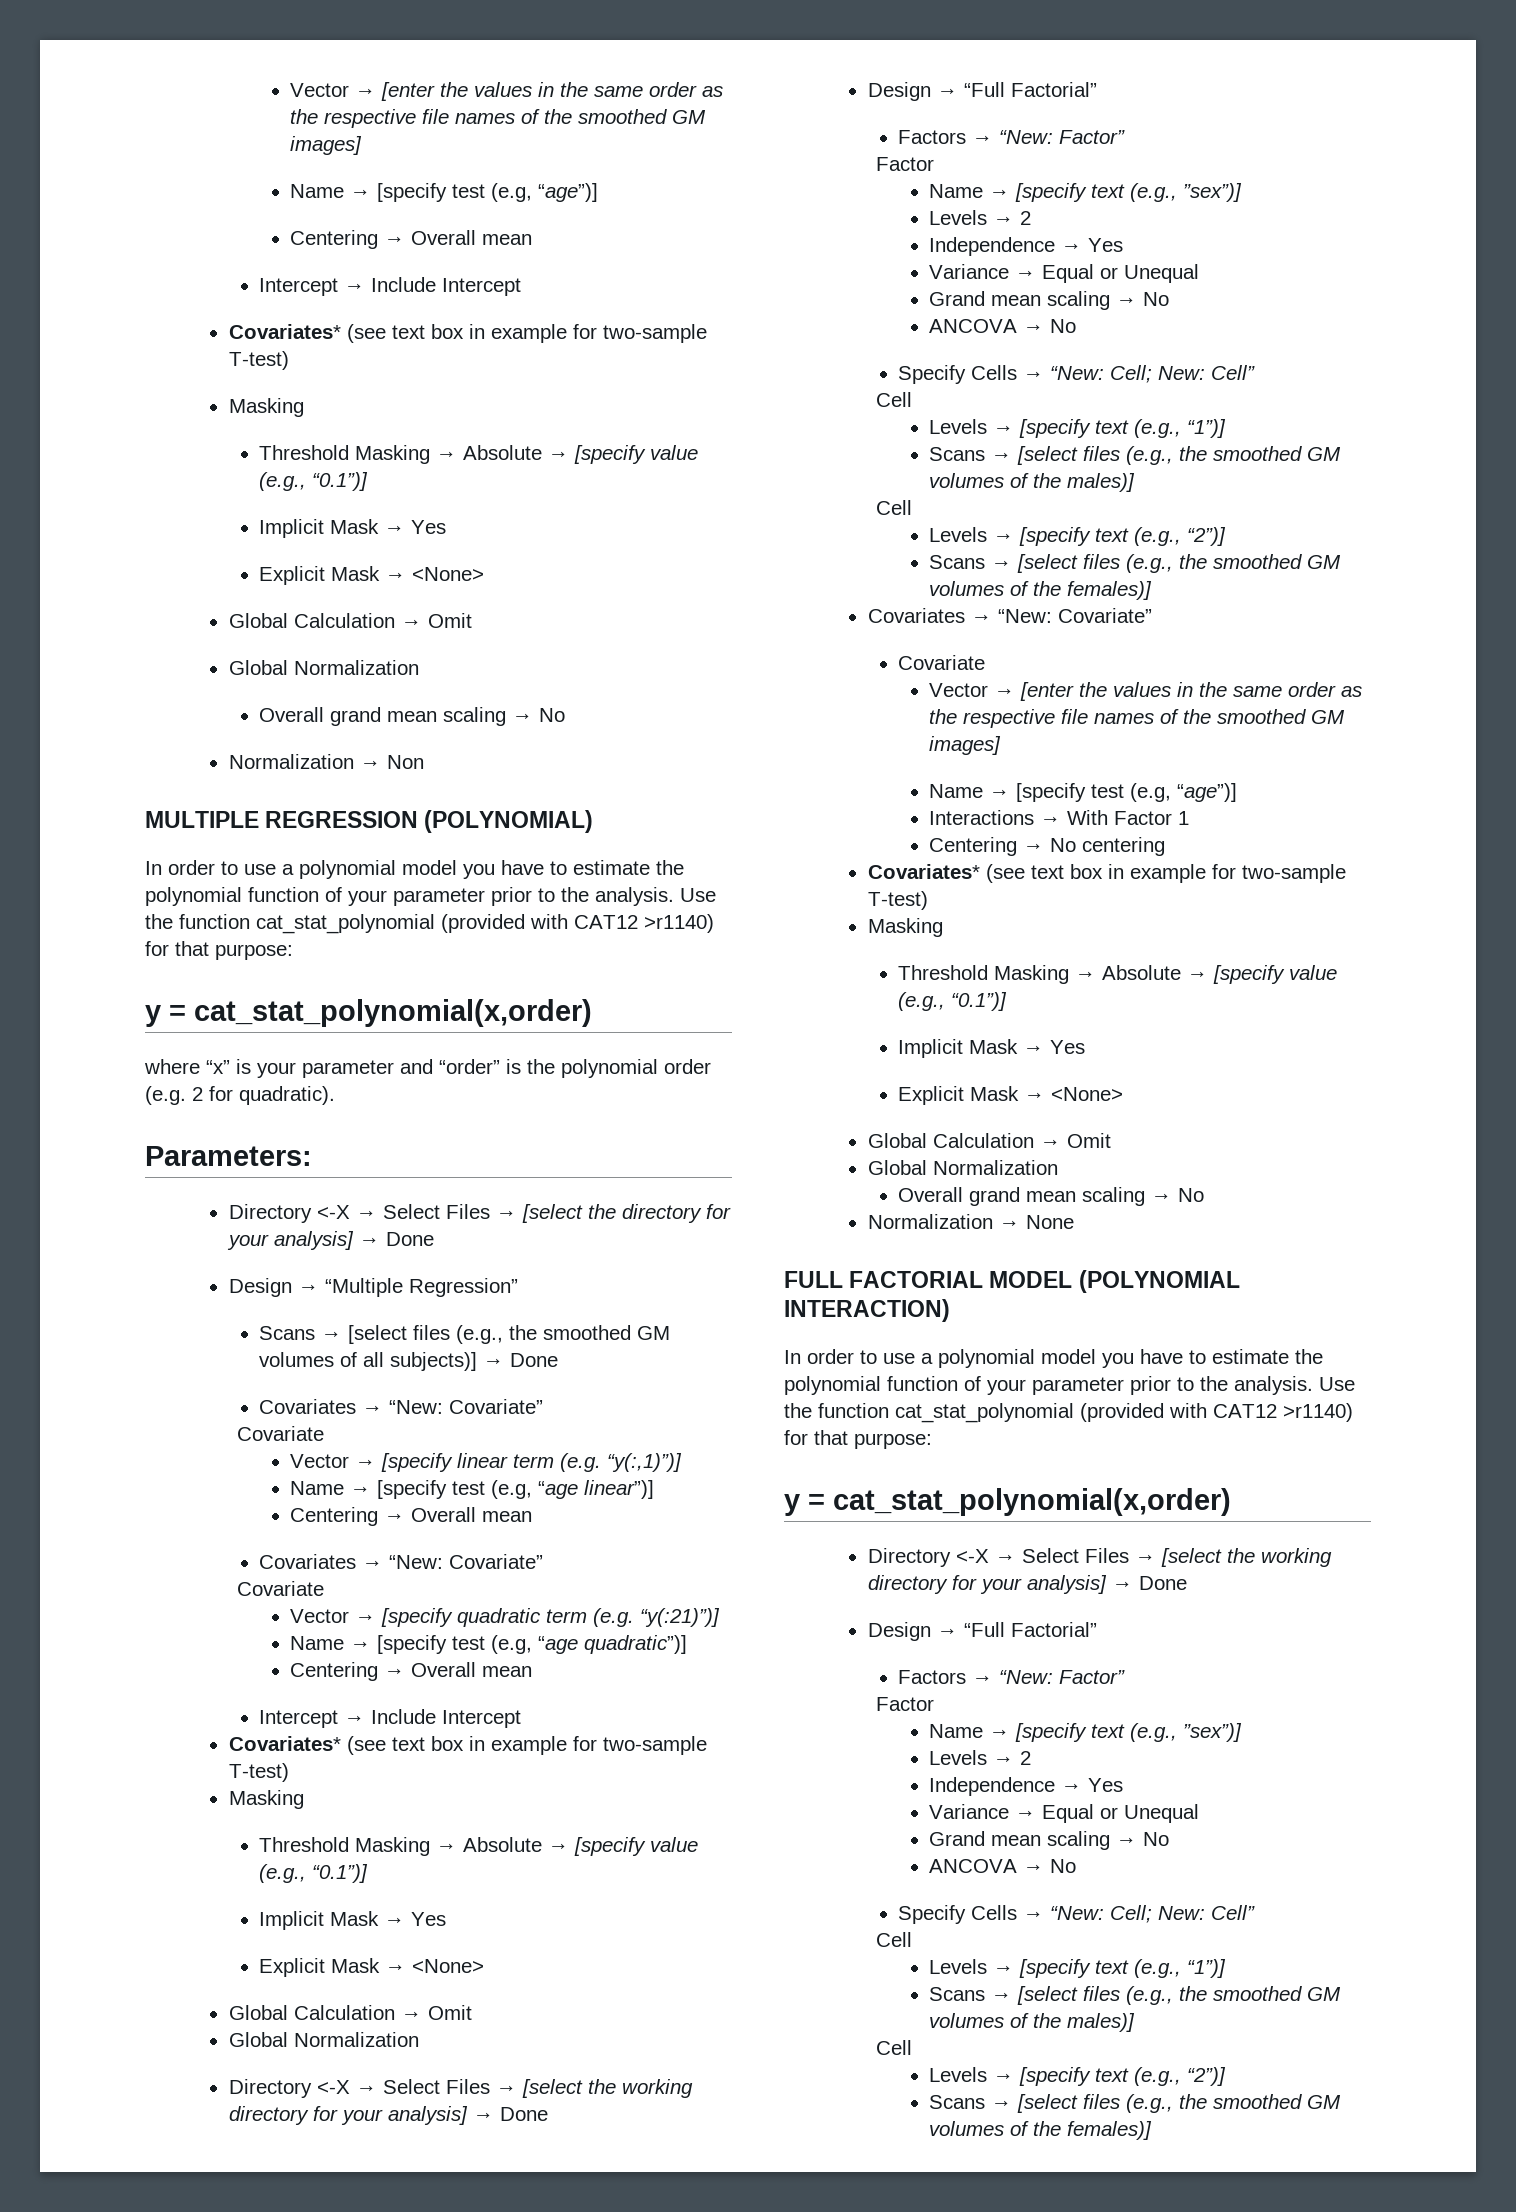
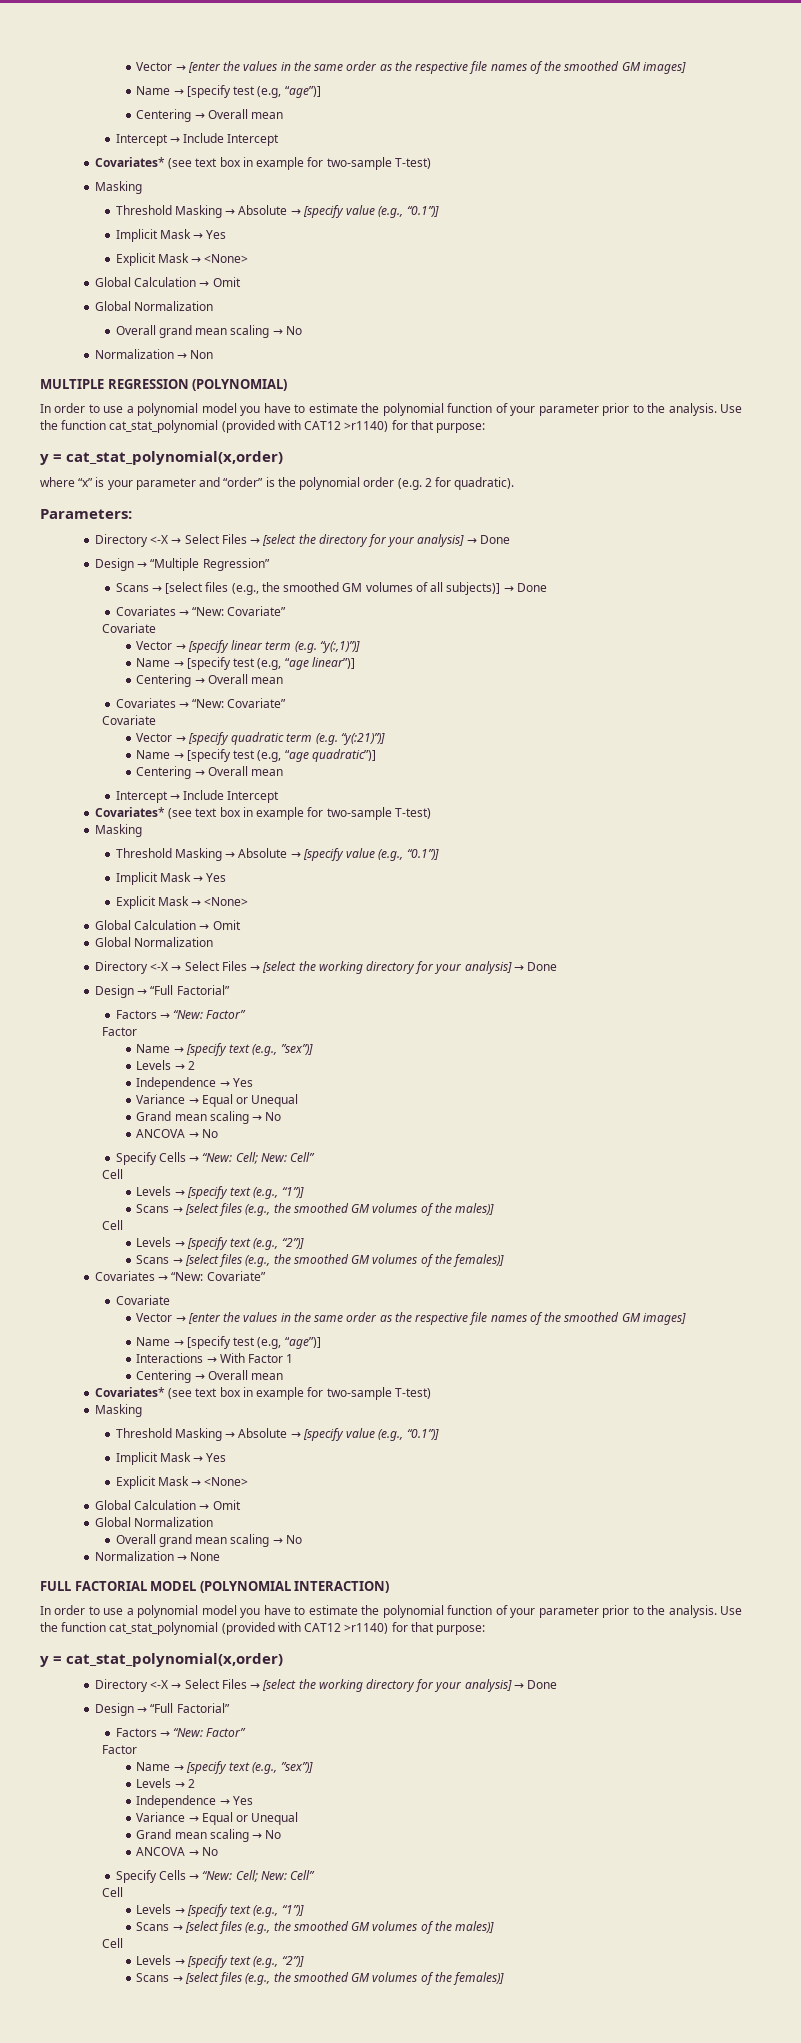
[1050,837,1166,856] No centering -> [207,1370,284,1380] Overall mean

